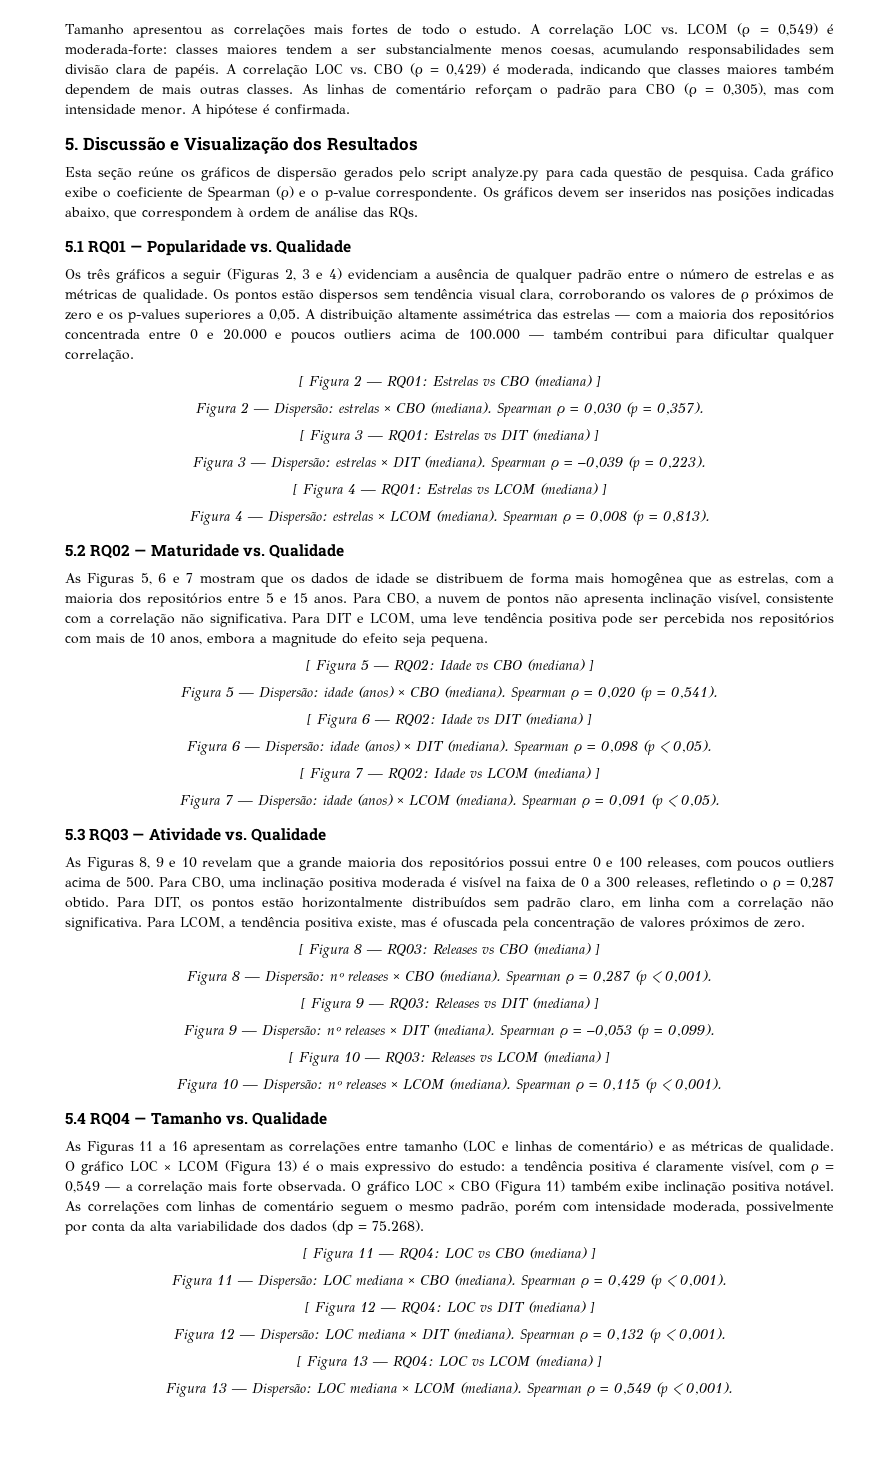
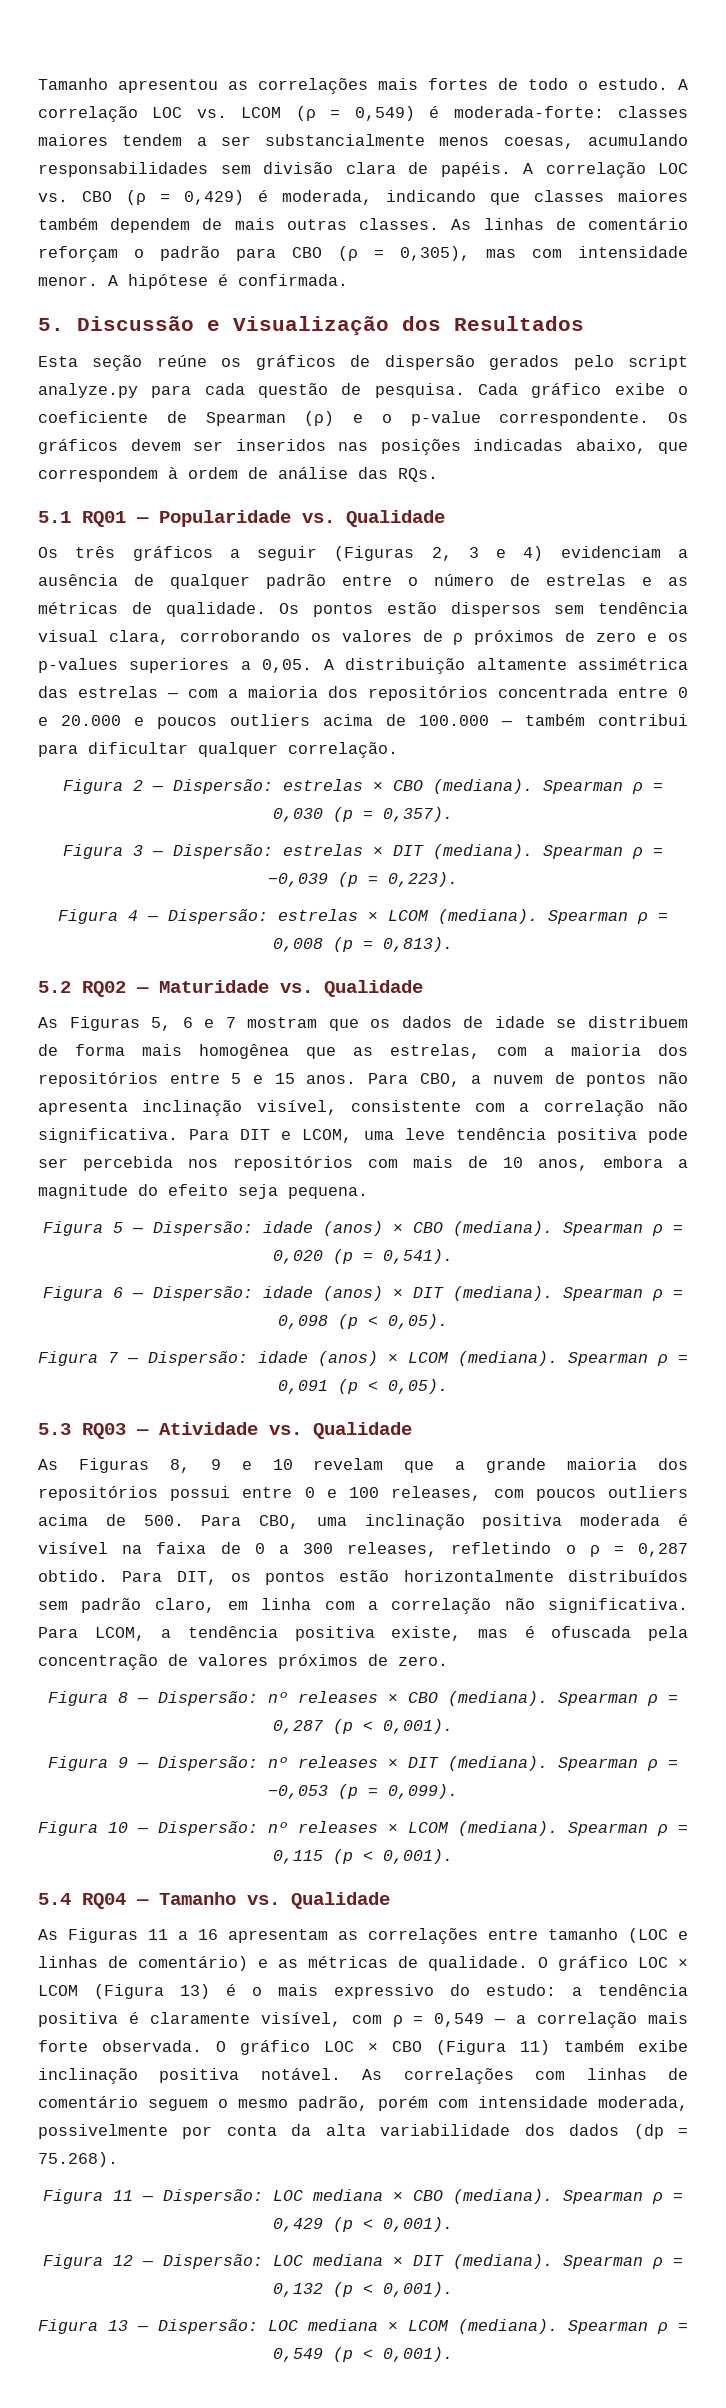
[298,375,601,390] // [ Figura 2 — RQ01: Estrelas vs CBO (mediana) ] -> (398, 750) none
[300,429,599,444] // [ Figura 3 — RQ01: Estrelas vs DIT (mediana) ] -> (453, 814) none
[292,483,607,498] // [ Figura 4 — RQ01: Estrelas vs LCOM (mediana) ] -> (458, 879) none
[305,659,594,674] // [ Figura 5 — RQ02: Idade vs CBO (mediana) ] -> (368, 1193) none
[307,713,592,728] // [ Figura 6 — RQ02: Idade vs DIT (mediana) ] -> (453, 1256) none
[299,767,600,782] // [ Figura 7 — RQ02: Idade vs LCOM (mediana) ] -> (448, 1321) none
[299,943,600,958] // [ Figura 8 — RQ03: Releases vs CBO (mediana) ] -> (448, 1661) none
[300,997,599,1012] // [ Figura 9 — RQ03: Releases vs DIT (mediana) ] -> (453, 1726) none
[289,1051,610,1066] // [ Figura 10 — RQ03: Releases vs LCOM (mediana) ] -> (458, 1791) none
[303,1247,596,1262] // [ Figura 11 — RQ04: LOC vs CBO (mediana) ] -> (118, 2159) none
[304,1301,595,1316] // [ Figura 12 — RQ04: LOC vs DIT (mediana) ] -> (453, 2224) none
[297,1355,602,1370] // [ Figura 13 — RQ04: LOC vs LCOM (mediana) ] -> (453, 2289) none

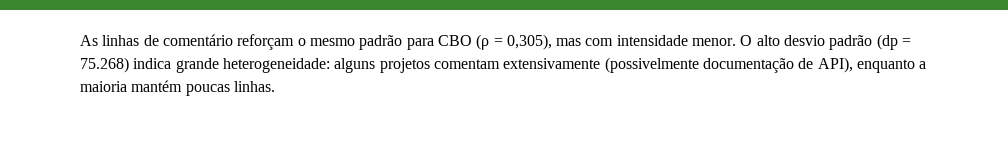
[38,78,688,94] [38,106,689,122] [38,134,688,149] [38,162,688,178] [38,190,688,205] [38,218,440,233] Tamanho apresentou as correlações mais fortes de todo o estudo. A correlação LOC vs. LCOM (ρ = 0,549) é moderada-forte: classes maiores tendem a ser substancialmente menos coesas, acumulando responsabilidades sem divisão clara de papéis. A correlação LOC vs. CBO (ρ = 0,429) é moderada, indicando que classes maiores também dependem de mais outras classes. -> (80, 40) none
(144, 253) none -> [309,38,355,46] mesmo
[108,274,348,289] [38,316,584,336] [38,355,689,371] [38,383,688,398] [38,411,688,426] [38,439,688,455] [38,467,438,482] [38,510,445,527] [38,546,688,561] [38,574,688,589] [38,602,688,617] [38,630,688,645] [38,658,689,674] [38,686,688,701] [38,714,688,729] [38,742,398,758] [63,779,663,794] [273,807,453,822] [63,844,663,859] [268,872,458,887] [58,909,668,924] [273,937,453,952] [38,980,423,997] [38,1016,689,1031] [38,1044,688,1059] [38,1072,688,1087] [38,1100,688,1116] [38,1128,688,1143] [38,1156,688,1171] [38,1184,368,1199] [43,1221,683,1236] [273,1249,453,1264] [43,1286,683,1301] [278,1314,448,1329] [38,1351,688,1366] [278,1379,448,1394] [38,1422,412,1439] [38,1458,688,1473] [38,1486,688,1501] [38,1514,688,1530] [38,1542,688,1557] [38,1570,688,1585] [38,1598,688,1614] [38,1626,688,1641] [38,1654,448,1670] [48,1691,678,1706] [273,1719,453,1734] [48,1756,678,1771] [268,1784,458,1799] [38,1821,688,1836] [273,1849,453,1864] [38,1892,390,1909] [38,1928,688,1944] [38,1956,688,1971] [38,1984,688,1999] [38,2012,689,2028] [38,2040,688,2055] [38,2068,689,2084] [38,2096,688,2111] [38,2124,689,2139] [38,2152,118,2167] [43,2189,683,2204] [273,2217,453,2232] [43,2254,683,2269] [273,2282,453,2297] [38,2319,688,2334] [273,2347,453,2362] A hipótese é confirmada. // 5. Discussão e Visualização dos Resultados // Esta seção reúne os gráficos de dispersão gerados pelo script analyze.py para cada questão de pesquisa. Cada gráfico exibe o coeficiente de Spearman (ρ) e o p-value correspondente. Os gráficos devem ser inseridos nas posições indicadas abaixo, que correspondem à ordem de análise das RQs. // 5.1 RQ01 — Popularidade vs. Qualidade // Os três gráficos a seguir (Figuras 2, 3 e 4) evidenciam a ausência de qualquer padrão entre o número de estrelas e as métricas de qualidade. Os pontos estão dispersos sem tendência visual clara, corroborando os valores de ρ próximos de zero e os p-values superiores a 0,05. A distribuição altamente assimétrica das estrelas — com a maioria dos repositórios concentrada entre 0 e 20.000 e poucos outliers acima de 100.000 — também contribui para dificultar qualquer correlação. // Figura 2 — Dispersão: estrelas × CBO (mediana). Spearman ρ = 0,030 (p = 0,357). // Figura 3 — Dispersão: estrelas × DIT (mediana). Spearman ρ = −0,039 (p = 0,223). // Figura 4 — Dispersão: estrelas × LCOM (mediana). Spearman ρ = 0,008 (p = 0,813). // 5.2 RQ02 — Maturidade vs. Qualidade // As Figuras 5, 6 e 7 mostram que os dados de idade se distribuem de forma mais homogênea que as estrelas, com a maioria dos repositórios entre 5 e 15 anos. Para CBO, a nuvem de pontos não apresenta inclinação visível, consistente com a correlação não significativa. Para DIT e LCOM, uma leve tendência positiva pode ser percebida nos repositórios com mais de 10 anos, embora a magnitude do efeito seja pequena. // Figura 5 — Dispersão: idade (anos) × CBO (mediana). Spearman ρ = 0,020 (p = 0,541). // Figura 6 — Dispersão: idade (anos) × DIT (mediana). Spearman ρ = 0,098 (p < 0,05). // Figura 7 — Dispersão: idade (anos) × LCOM (mediana). Spearman ρ = 0,091 (p < 0,05). // 5.3 RQ03 — Atividade vs. Qualidade // As Figuras 8, 9 e 10 revelam que a grande maioria dos repositórios possui entre 0 e 100 releases, com poucos outliers acima de 500. Para CBO, uma inclinação positiva moderada é visível na faixa de 0 a 300 releases, refletindo o ρ = 0,287 obtido. Para DIT, os pontos estão horizontalmente distribuídos sem padrão claro, em linha com a correlação não significativa. Para LCOM, a tendência positiva existe, mas é ofuscada pela concentração de valores próximos de zero. // Figura 8 — Dispersão: nº releases × CBO (mediana). Spearman ρ = 0,287 (p < 0,001). // Figura 9 — Dispersão: nº releases × DIT (mediana). Spearman ρ = −0,053 (p = 0,099). // Figura 10 — Dispersão: nº releases × LCOM (mediana). Spearman ρ = 0,115 (p < 0,001). // 5.4 RQ04 — Tamanho vs. Qualidade // As Figuras 11 a 16 apresentam as correlações entre tamanho (LOC e linhas de comentário) e as métricas de qualidade. O gráfico LOC × LCOM (Figura 13) é o mais expressivo do estudo: a tendência positiva é claramente visível, com ρ = 0,549 — a correlação mais forte observada. O gráfico LOC × CBO (Figura 11) também exibe inclinação positiva notável. As correlações com linhas de comentário seguem o mesmo padrão, porém com intensidade moderada, possivelmente por conta da alta variabilidade dos dados (dp = 75.268). // Figura 11 — Dispersão: LOC mediana × CBO (mediana). Spearman ρ = 0,429 (p < 0,001). // Figura 12 — Dispersão: LOC mediana × DIT (mediana). Spearman ρ = 0,132 (p < 0,001). // Figura 13 — Dispersão: LOC mediana × LCOM (mediana). Spearman ρ = 0,549 (p < 0,001). -> [740,34,912,50] [80,57,927,73] [80,80,275,96] O alto desvio padrão (dp = 75.268) indica grande heterogeneidade: alguns projetos comentam extensivamente (possivelmente documentação de API), enquanto a maioria mantém poucas linhas.

